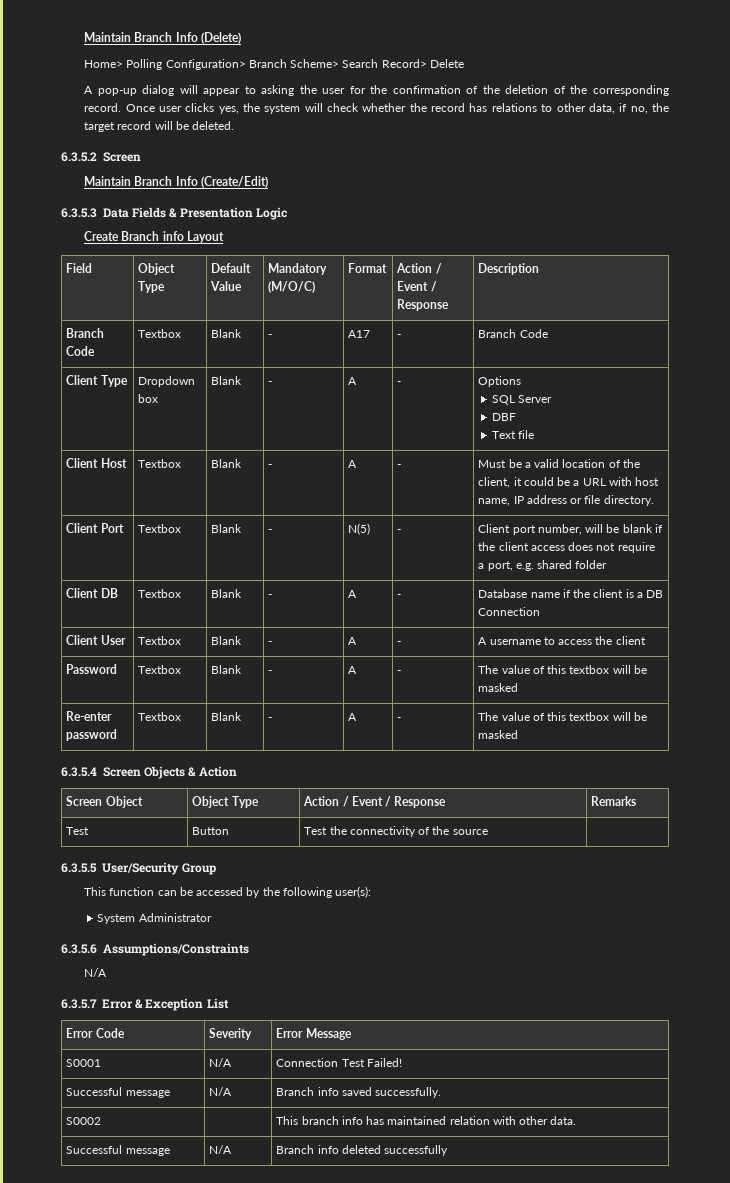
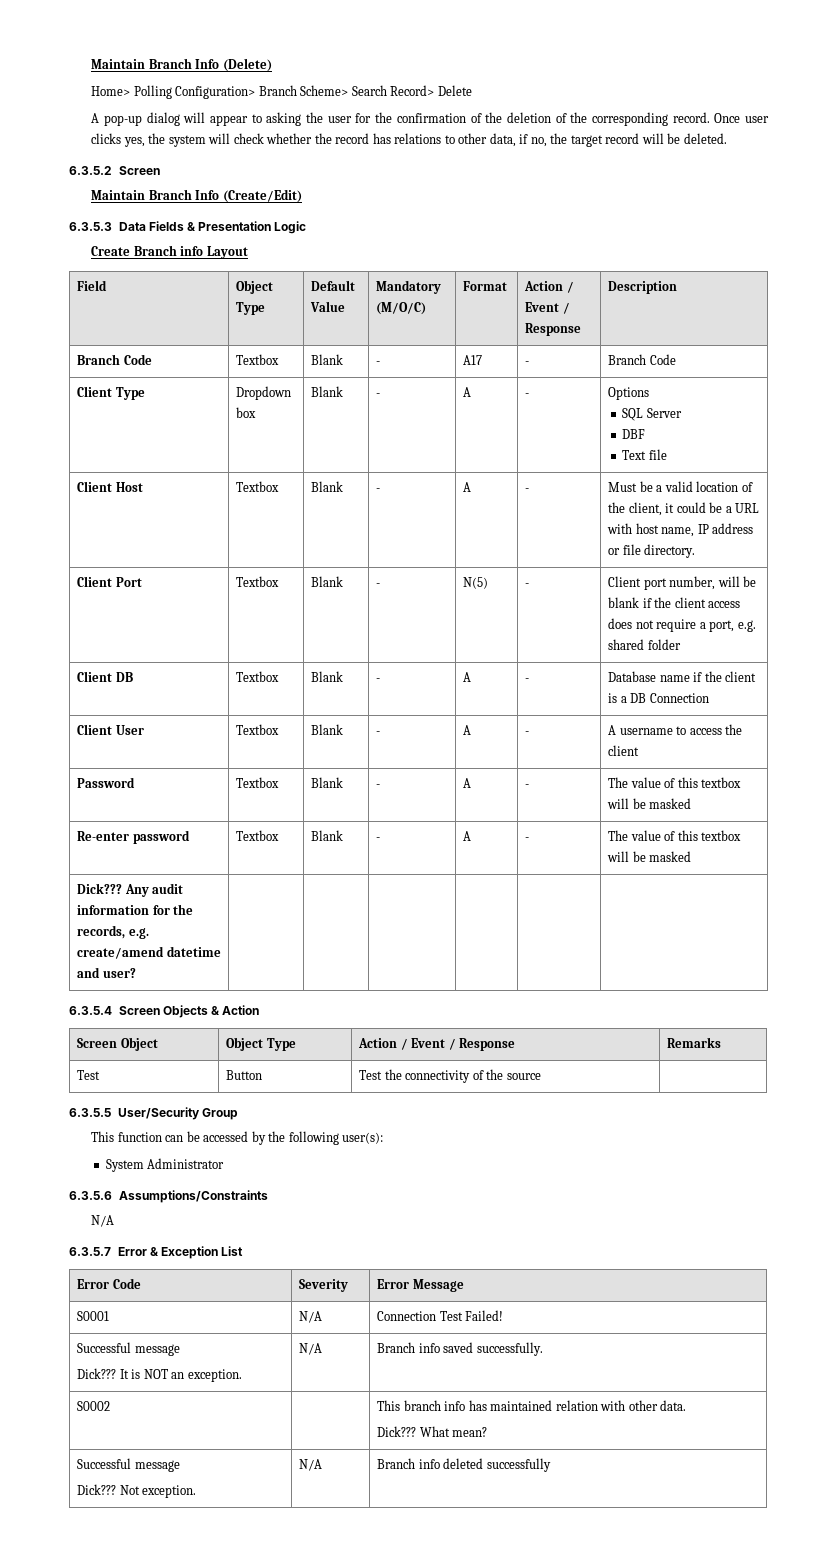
(519, 734) none -> [77,883,184,897] [77,904,194,915] [77,925,149,939] [77,946,221,959] [77,967,136,978] // Dick??? Any audit information for the records, e.g. create/amend datetime and user? | | | | | |
(170, 1094) none -> [77,1368,242,1382] // Dick??? It is NOT an exception.
[66,1145,170,1156] // Successful message -> [377,1426,488,1437] [77,1458,180,1472] [77,1484,197,1498] // Dick??? What mean? // Successful message // Dick??? Not exception.

